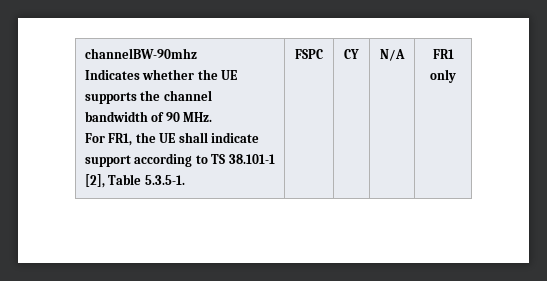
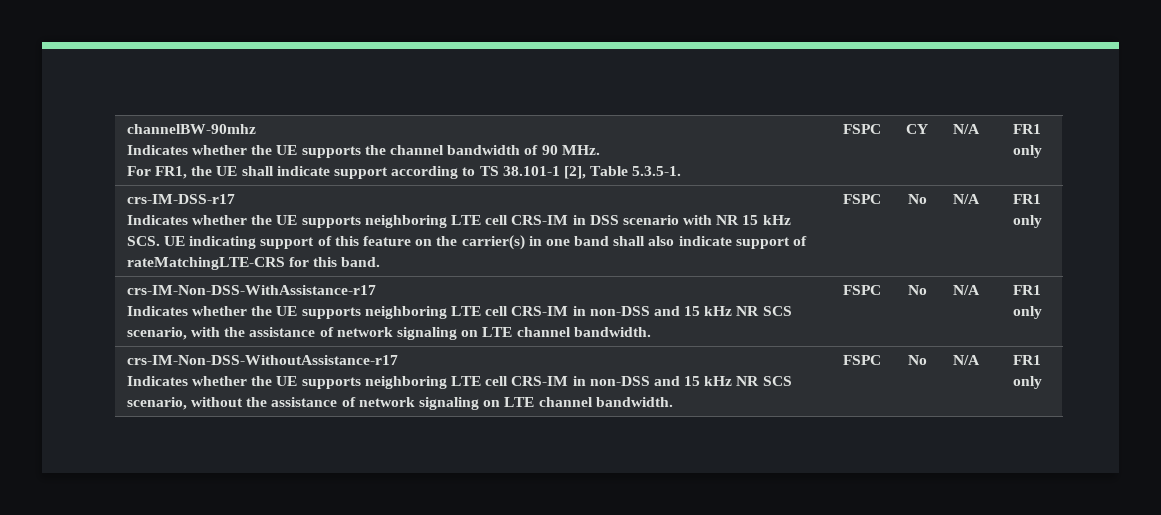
(456, 76) none -> [126,194,235,204] [126,215,791,228] [126,235,808,250] [126,257,381,270] [843,194,881,204] [907,194,927,204] [953,194,980,204] [1013,194,1041,204] [1012,215,1042,228] [126,285,376,295] [126,306,792,319] [126,327,651,340] [843,285,881,295] [907,285,927,295] [953,285,980,295] [1013,285,1041,295] [1012,306,1042,319] [126,355,398,365] [126,376,792,389] [126,397,673,410] [843,355,881,365] [907,355,927,365] [953,355,980,365] [1013,355,1041,365] [1012,376,1042,389] // crs-IM-DSS-r17 // Indicates whether the UE supports neighboring LTE cell CRS-IM in DSS scenario with NR 15 kHz SCS. UE indicating support of this feature on the carrier(s) in one band shall also indicate support of rateMatchingLTE-CRS for this band. | FSPC | No | N/A | FR1 only // crs-IM-Non-DSS-WithAssistance-r17 // Indicates whether the UE supports neighboring LTE cell CRS-IM in non-DSS and 15 kHz NR SCS scenario, with the assistance of network signaling on LTE channel bandwidth. | FSPC | No | N/A | FR1 only // crs-IM-Non-DSS-WithoutAssistance-r17 // Indicates whether the UE supports neighboring LTE cell CRS-IM in non-DSS and 15 kHz NR SCS scenario, without the assistance of network signaling on LTE channel bandwidth. | FSPC | No | N/A | FR1 only

